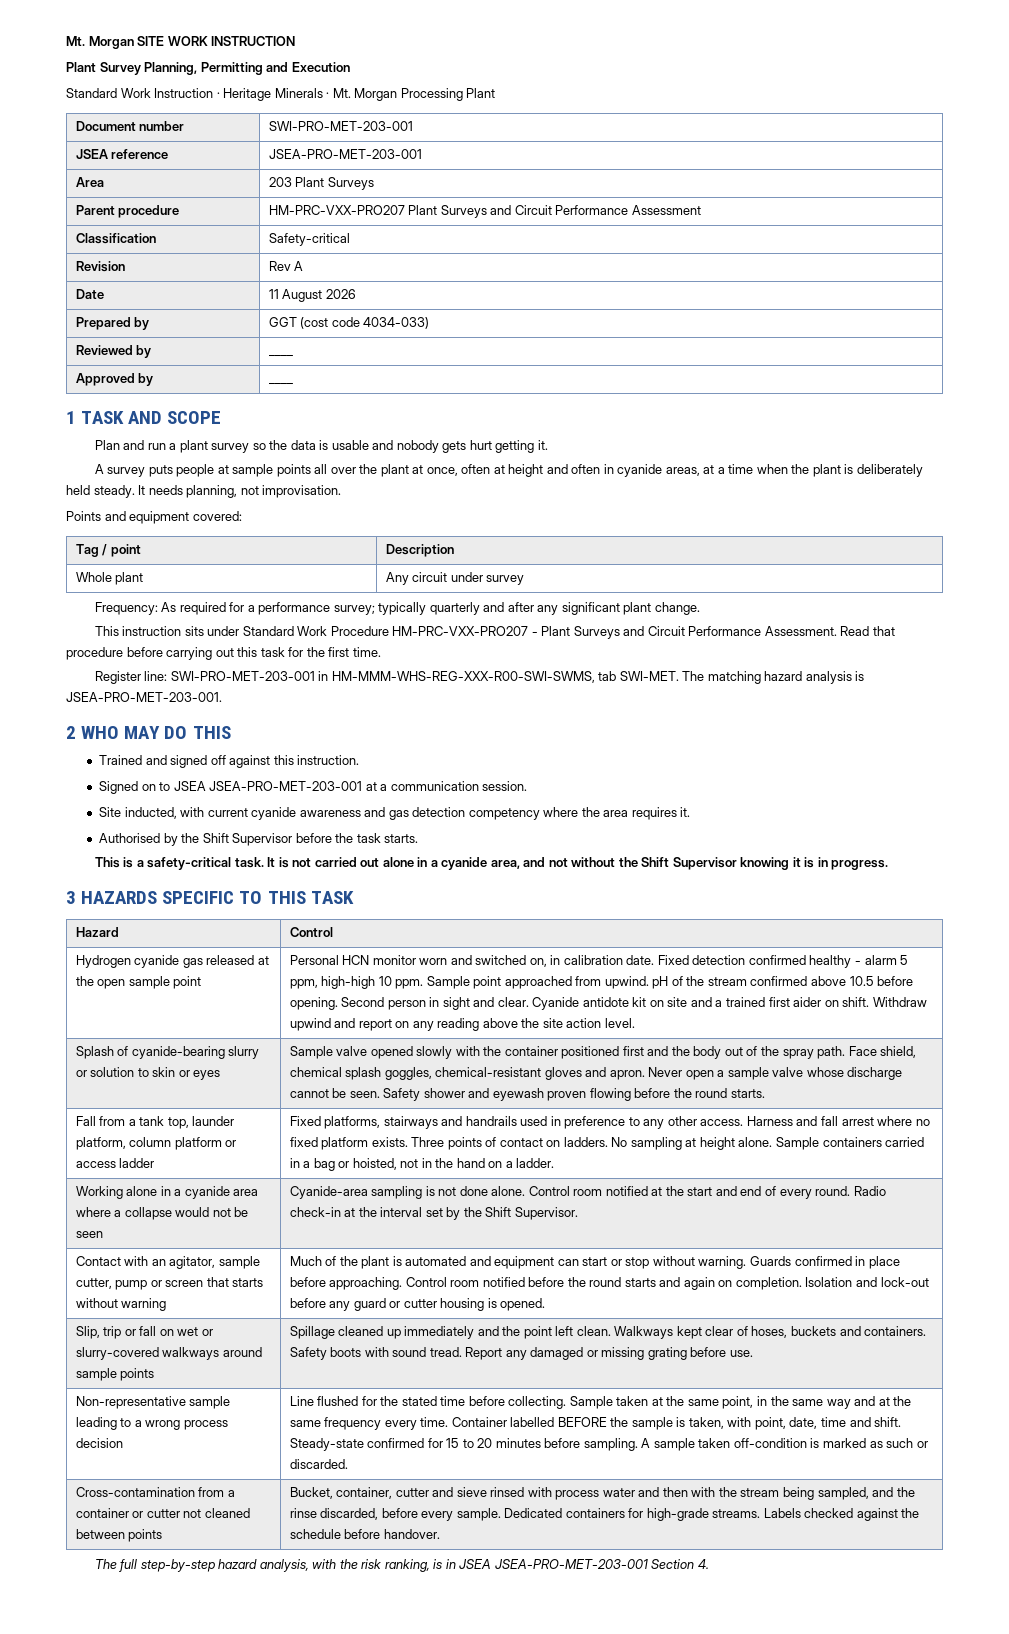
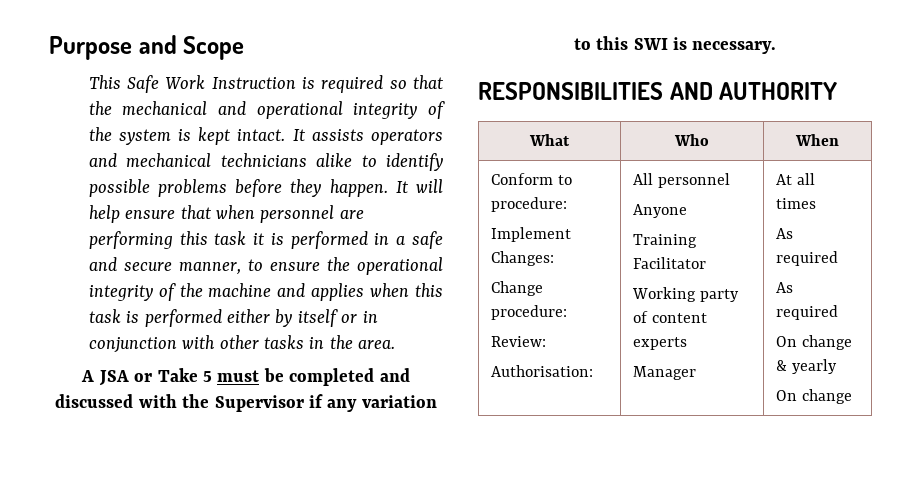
[66,36,296,49] [66,62,350,75] [66,88,496,101] [75,121,185,131] [268,121,413,131] [75,149,169,159] [268,149,422,159] [75,177,104,187] [268,177,374,190] [75,205,180,218] [268,205,701,218] [75,233,156,244] [268,233,350,246] [75,261,125,272] [268,261,304,271] [75,289,104,299] [268,289,356,302] [75,317,150,330] [268,317,430,329] [75,345,152,358] [268,355,293,357] [75,373,154,386] [268,383,293,385] [66,411,222,424] [94,440,548,453] [94,464,923,477] [66,485,342,498] [66,511,242,524] [75,544,141,557] [385,544,454,557] [75,572,144,585] [385,572,525,585] [94,602,700,615] [94,626,895,639] [66,647,381,660] [94,671,865,684] [66,692,222,702] [66,726,231,739] [99,755,360,768] [99,781,528,794] [99,807,691,820] [99,833,419,846] [94,857,889,870] [66,891,354,904] [75,927,119,937] [289,927,333,937] [75,955,269,968] [75,976,202,989] [289,955,909,968] [289,976,914,989] [289,997,927,1010] [289,1018,635,1031] [75,1046,260,1059] [75,1067,221,1080] [289,1046,917,1059] [289,1067,903,1080] [289,1088,765,1101] [75,1116,235,1129] [75,1137,237,1150] [75,1158,155,1168] [289,1116,930,1129] [289,1137,925,1150] [289,1158,555,1171] [75,1186,259,1199] [75,1207,249,1220] [75,1231,103,1238] [289,1186,886,1199] [289,1207,578,1220] [75,1256,260,1269] [75,1277,264,1290] [75,1298,167,1311] [289,1256,900,1269] [289,1277,929,1290] [289,1298,546,1311] [75,1326,213,1339] [75,1347,262,1360] [75,1368,155,1381] [289,1326,927,1339] [289,1347,753,1360] [75,1396,231,1409] [75,1417,228,1430] [75,1438,123,1448] [289,1396,912,1409] [289,1417,902,1430] [289,1438,928,1451] [289,1459,348,1469] [75,1487,235,1497] [75,1508,250,1518] [75,1529,163,1542] [289,1487,915,1500] [289,1508,920,1521] [289,1529,440,1539] [94,1559,709,1572] Mt. Morgan SITE WORK INSTRUCTION // Plant Survey Planning, Permitting and Execution // Standard Work Instruction · Heritage Minerals · Mt. Morgan Processing Plant // Document number | SWI-PRO-MET-203-001 // JSEA reference | JSEA-PRO-MET-203-001 // Area | 203 Plant Surveys // Parent procedure | HM-PRC-VXX-PRO207 Plant Surveys and Circuit Performance Assessment // Classification | Safety-critical // Revision | Rev A // Date | 11 August 2026 // Prepared by | GGT (cost code 4034-033) // Reviewed by | ____ // Approved by | ____ // 1 TASK AND SCOPE // Plan and run a plant survey so the data is usable and nobody gets hurt getting it. // A survey puts people at sample points all over the plant at once, often at height and often in cyanide areas, at a time when the plant is deliberately held steady. It needs planning, not improvisation. // Points and equipment covered: // Tag / point | Description // Whole plant | Any circuit under survey // Frequency: As required for a performance survey; typically quarterly and after any significant plant change. // This instruction sits under Standard Work Procedure HM-PRC-VXX-PRO207 - Plant Surveys and Circuit Performance Assessment. Read that procedure before carrying out this task for the first time. // Register line: SWI-PRO-MET-203-001 in HM-MMM-WHS-REG-XXX-R00-SWI-SWMS, tab SWI-MET. The matching hazard analysis is JSEA-PRO-MET-203-001. // 2 WHO MAY DO THIS // Trained and signed off against this instruction. // Signed on to JSEA JSEA-PRO-MET-203-001 at a communication session. // Site inducted, with current cyanide awareness and gas detection competency where the area requires it. // Authorised by the Shift Supervisor before the task starts. // This is a safety-critical task. It is not carried out alone in a cyanide area, and not without the Shift Supervisor knowing it is in progress. // 3 HAZARDS SPECIFIC TO THIS TASK // Hazard | Control // Hydrogen cyanide gas released at the open sample point | Personal HCN monitor worn and switched on, in calibration date. Fixed detection confirmed healthy - alarm 5 ppm, high-high 10 ppm. Sample point approached from upwind. pH of the stream confirmed above 10.5 before opening. Second person in sight and clear. Cyanide antidote kit on site and a trained first aider on shift. Withdraw upwind and report on any reading above the site action level. // Splash of cyanide-bearing slurry or solution to skin or eyes | Sample valve opened slowly with the container positioned first and the body out of the spray path. Face shield, chemical splash goggles, chemical-resistant gloves and apron. Never open a sample valve whose discharge cannot be seen. Safety shower and eyewash proven flowing before the round starts. // Fall from a tank top, launder platform, column platform or access ladder | Fixed platforms, stairways and handrails used in preference to any other access. Harness and fall arrest where no fixed platform exists. Three points of contact on ladders. No sampling at height alone. Sample containers carried in a bag or hoisted, not in the hand on a ladder. // Working alone in a cyanide area where a collapse would not be seen | Cyanide-area sampling is not done alone. Control room notified at the start and end of every round. Radio check-in at the interval set by the Shift Supervisor. // Contact with an agitator, sample cutter, pump or screen that starts without warning | Much of the plant is automated and equipment can start or stop without warning. Guards confirmed in place before approaching. Control room notified before the round starts and again on completion. Isolation and lock-out before any guard or cutter housing is opened. // Slip, trip or fall on wet or slurry-covered walkways around sample points | Spillage cleaned up immediately and the point left clean. Walkways kept clear of hoses, buckets and containers. Safety boots with sound tread. Report any damaged or missing grating before use. // Non-representative sample leading to a wrong process decision | Line flushed for the stated time before collecting. Sample taken at the same point, in the same way and at the same frequency every time. Container labelled BEFORE the sample is taken, with point, date, time and shift. Steady-state confirmed for 15 to 20 minutes before sampling. A sample taken off-condition is marked as such or discarded. // Cross-contamination from a container or cutter not cleaned between points | Bucket, container, cutter and sieve rinsed with process water and then with the stream being sampled, and the rinse discarded, before every sample. Dedicated containers for high-grade streams. Labels checked against the schedule before handover. // The full step-by-step hazard analysis, with the risk ranking, is in JSEA JSEA-PRO-MET-203-001 Section 4. -> [49,35,245,60] [88,75,444,93] [88,101,446,119] [88,127,443,145] [88,153,444,171] [88,179,444,197] [88,205,364,223] [88,231,443,249] [88,257,444,275] [88,283,443,301] [88,309,378,327] [88,335,396,353] [81,368,410,386] [55,394,437,412] [573,36,777,54] [478,82,838,100] [529,134,570,146] [674,134,709,146] [795,134,839,146] [491,173,573,185] [491,197,568,212] [491,227,572,242] [491,251,555,266] [491,281,544,296] [491,305,568,320] [491,336,547,347] [491,365,594,377] [633,173,731,188] [633,204,688,218] [633,234,698,248] [633,257,707,269] [632,287,740,302] [633,311,708,323] [633,337,688,350] [633,366,697,380] [776,173,816,185] [776,198,817,209] [776,228,794,239] [776,251,839,266] [776,282,794,293] [776,305,839,320] [776,335,853,350] [776,359,838,374] [776,389,853,404] Purpose and Scope // This Safe Work Instruction is required so that the mechanical and operational integrity of the system is kept intact. It assists operators and mechanical technicians alike to identify possible problems before they happen. It will help ensure that when personnel are performing this task it is performed in a safe and secure manner, to ensure the operational integrity of the machine and applies when this task is performed either by itself or in conjunction with other tasks in the area. // A JSA or Take 5 must be completed and discussed with the Supervisor if any variation to this SWI is necessary. // RESPONSIBILITIES AND AUTHORITY // What | Who | When // Conform to procedure: // Implement Changes: // Change procedure: // Review: // Authorisation: | All personnel // Anyone // Training Facilitator // Working party of content experts // Manager | At all times // As required // As required // On change & yearly // On change

